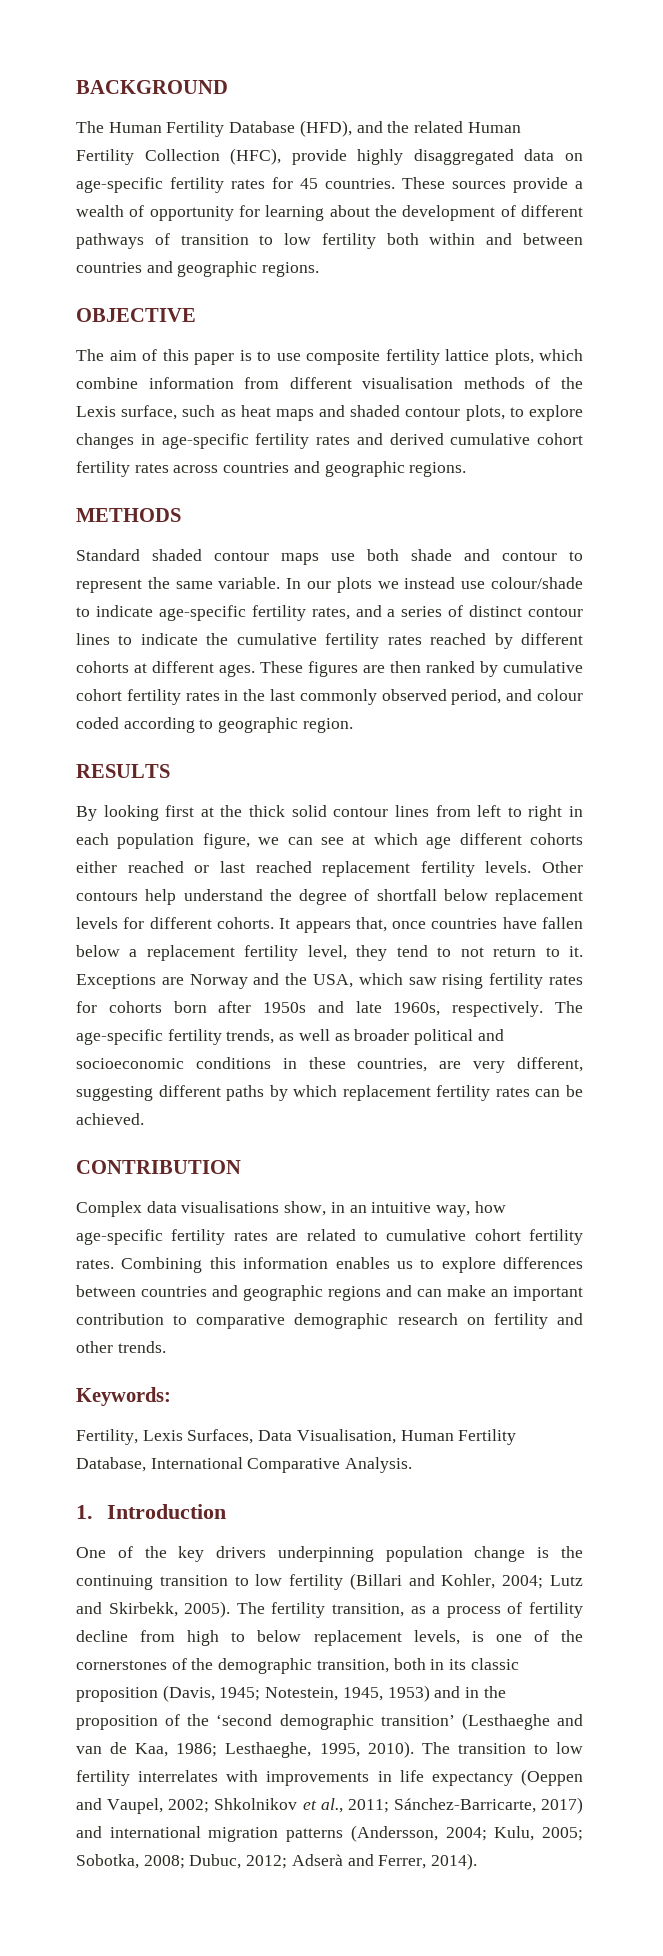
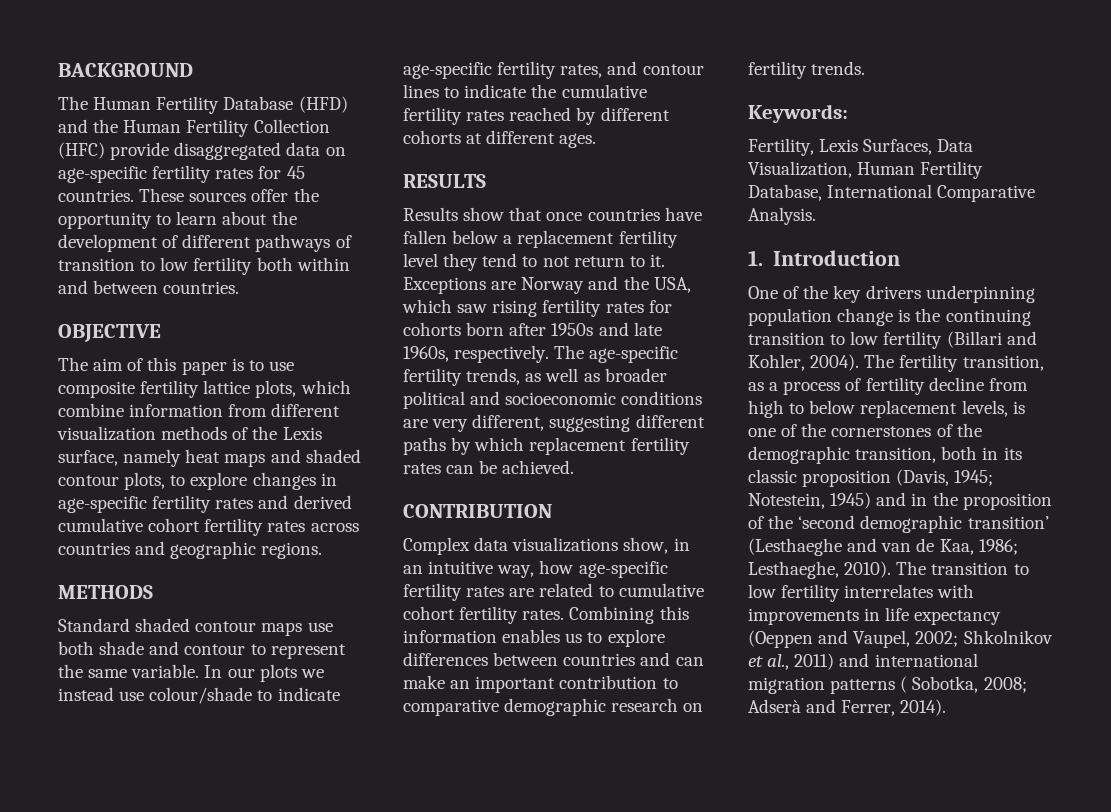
[299,120,464,137] (HFD), and the related -> [298,96,348,113] [58,119,119,133] (HFD) and the
[230,148,404,165] (HFC), provide highly -> [58,142,170,160] (HFC) provide
[513,177,583,193] [76,205,325,221] provide a wealth of opportunity for learning -> [251,188,319,202] [58,211,218,229] offer the opportunity to learn
[76,261,320,277] countries and geographic regions. -> [163,281,240,294] countries.
[362,377,454,389] visualisation -> [57,426,156,441] visualization
[182,405,236,417] such as -> [123,449,182,467] namely
[387,605,523,617] a series of distinct -> (638, 68) none
[260,661,583,677] [76,689,584,705] [76,717,353,733] [76,764,170,778] [76,805,584,821] [76,833,583,849] [76,861,583,877] [76,889,583,905] [76,917,387,933] These figures are then ranked by cumulative cohort fertility rates in the last commonly observed period, and colour coded according to geographic region. // RESULTS // By looking first at the thick solid contour lines from left to right in each population figure, we can see at which age different cohorts either reached or last reached replacement fertility levels. Other contours help understand the degree of shortfall below replacement levels for different cohorts. It appears that, -> [403,174,486,188] [403,207,543,221] // RESULTS // Results show that
[307,945,347,960] level, -> [403,253,438,267] level
[282,1057,428,1072] in these countries, -> (703, 398) none
[181,1201,280,1213] visualisations -> [512,537,619,552] visualizations
[243,1285,412,1301] geographic regions and -> (671, 659) none
[557,1313,584,1325] [76,1341,113,1353] and other -> (807, 70) none
[296,1429,396,1444] Visualisation, -> [748,161,852,178] Visualization,
[502,1575,583,1589] [76,1601,231,1618] 2004; Lutz and Skirbekk, 2005). -> [810,354,860,371] 2004).
[342,1685,430,1702] 1945, 1953) -> [830,492,872,509] 1945)
[319,1743,360,1757] 1995, -> (839, 570) none
[347,1797,583,1814] 2011; Sánchez-Barricarte, 2017) -> [794,653,835,670] 2011)
[350,1825,583,1842] [76,1854,288,1869] (Andersson, 2004; Kulu, 2005; Sobotka, 2008; Dubuc, 2012; -> [900,676,1027,693] ( Sobotka, 2008;

